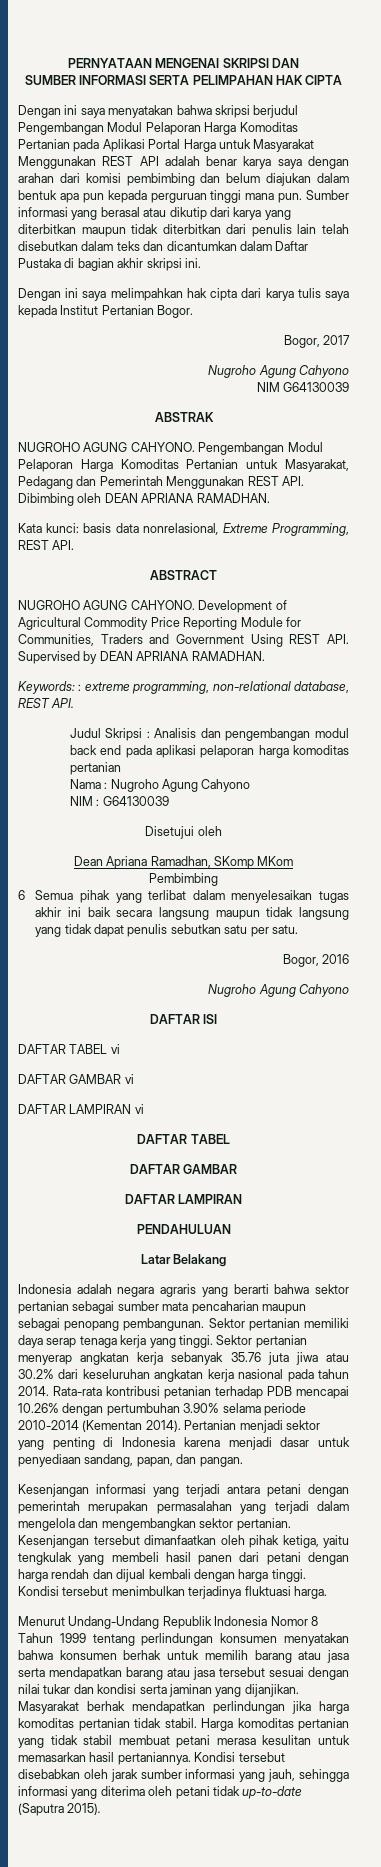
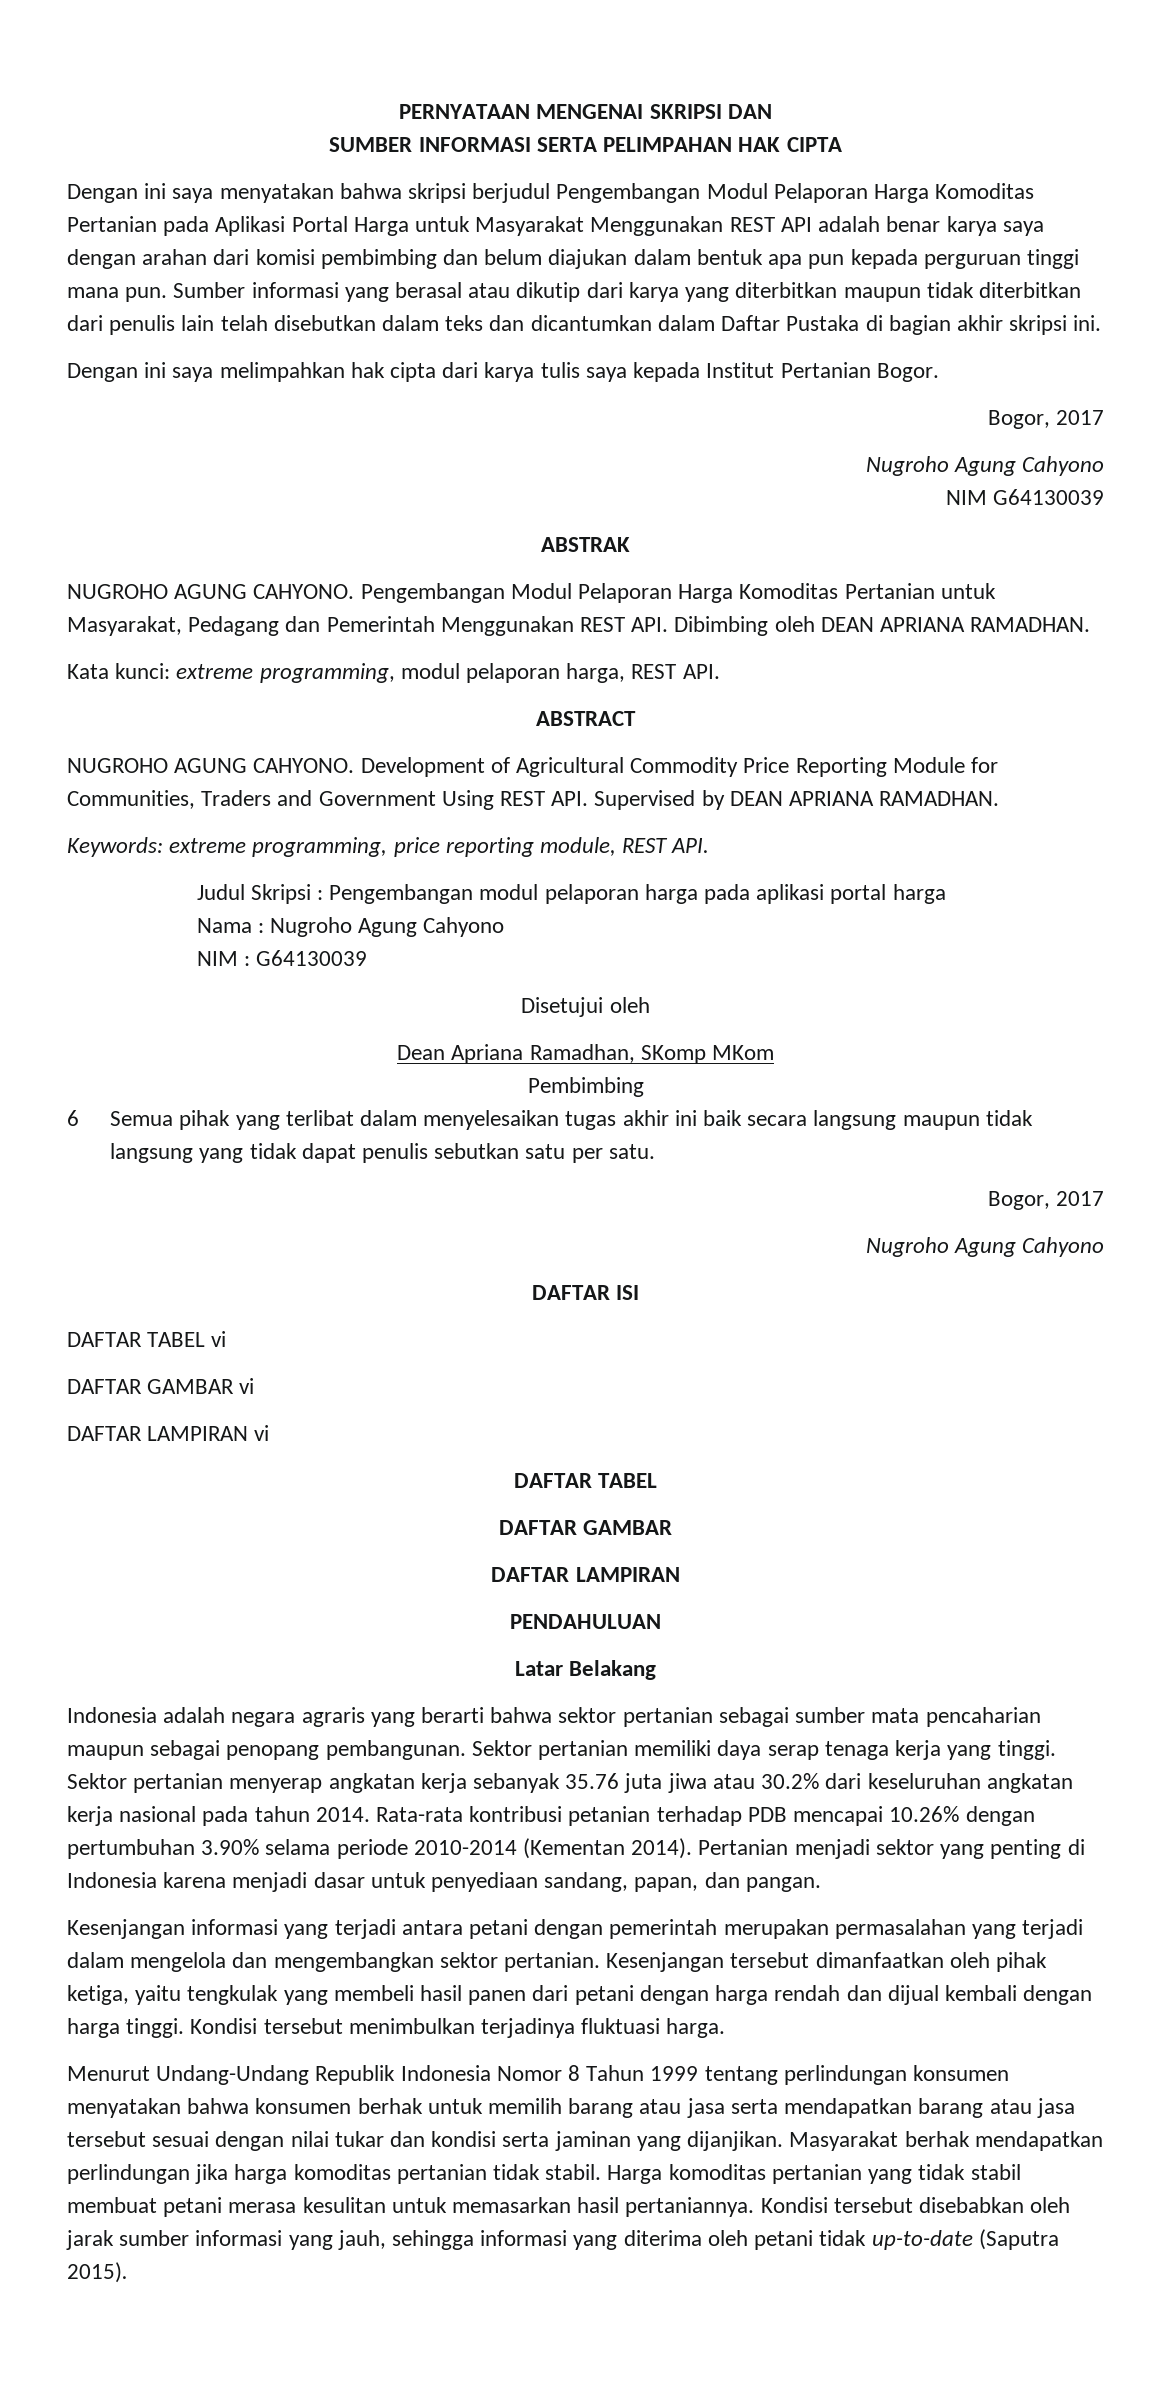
[83,523,349,536] basis data nonrelasional, Extreme Programming, -> [176,663,626,683] extreme programming, modul pelaporan harga,
[78,681,349,694] : extreme programming, non-relational database, -> [169,837,617,857] extreme programming, price reporting module,
[154,728,349,741] [69,745,122,755] Analisis dan pengembangan modul back end -> [329,884,698,904] Pengembangan modul pelaporan harga
[200,745,350,758] [69,762,121,775] pelaporan harga komoditas pertanian -> [830,884,946,904] portal harga
[322,954,349,964] 2016 -> [1056,1191,1104,1206] 2017

